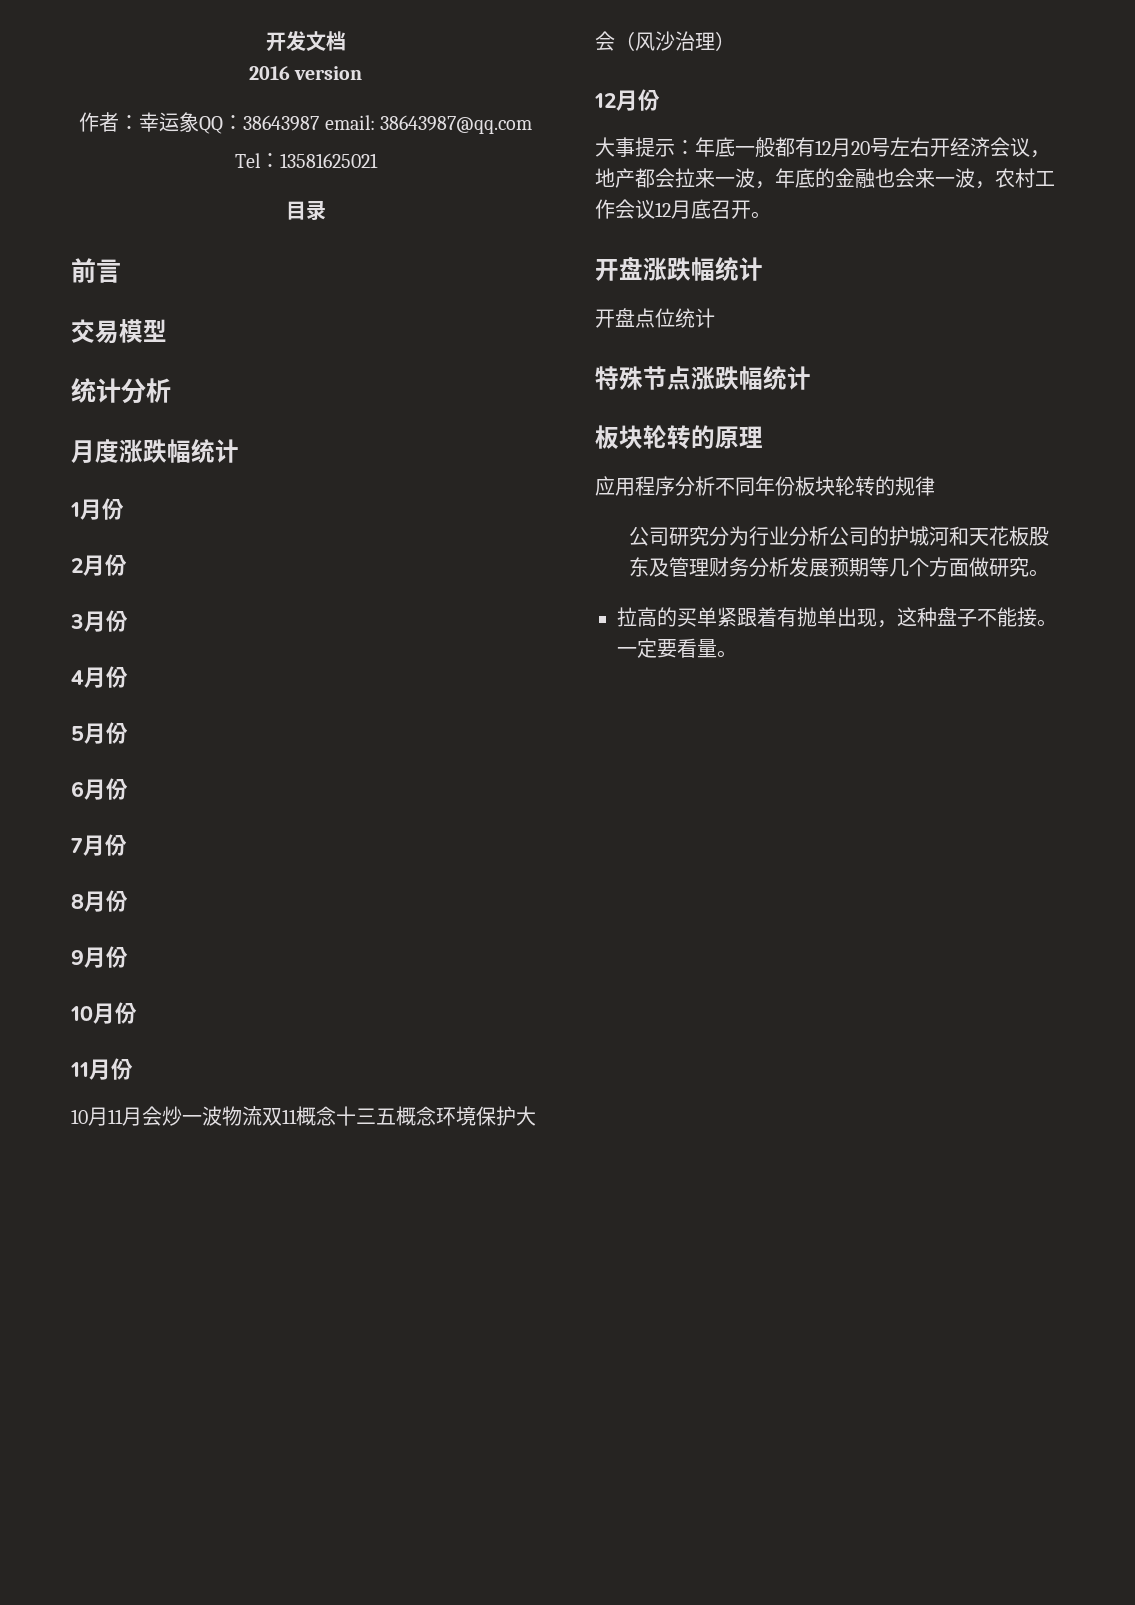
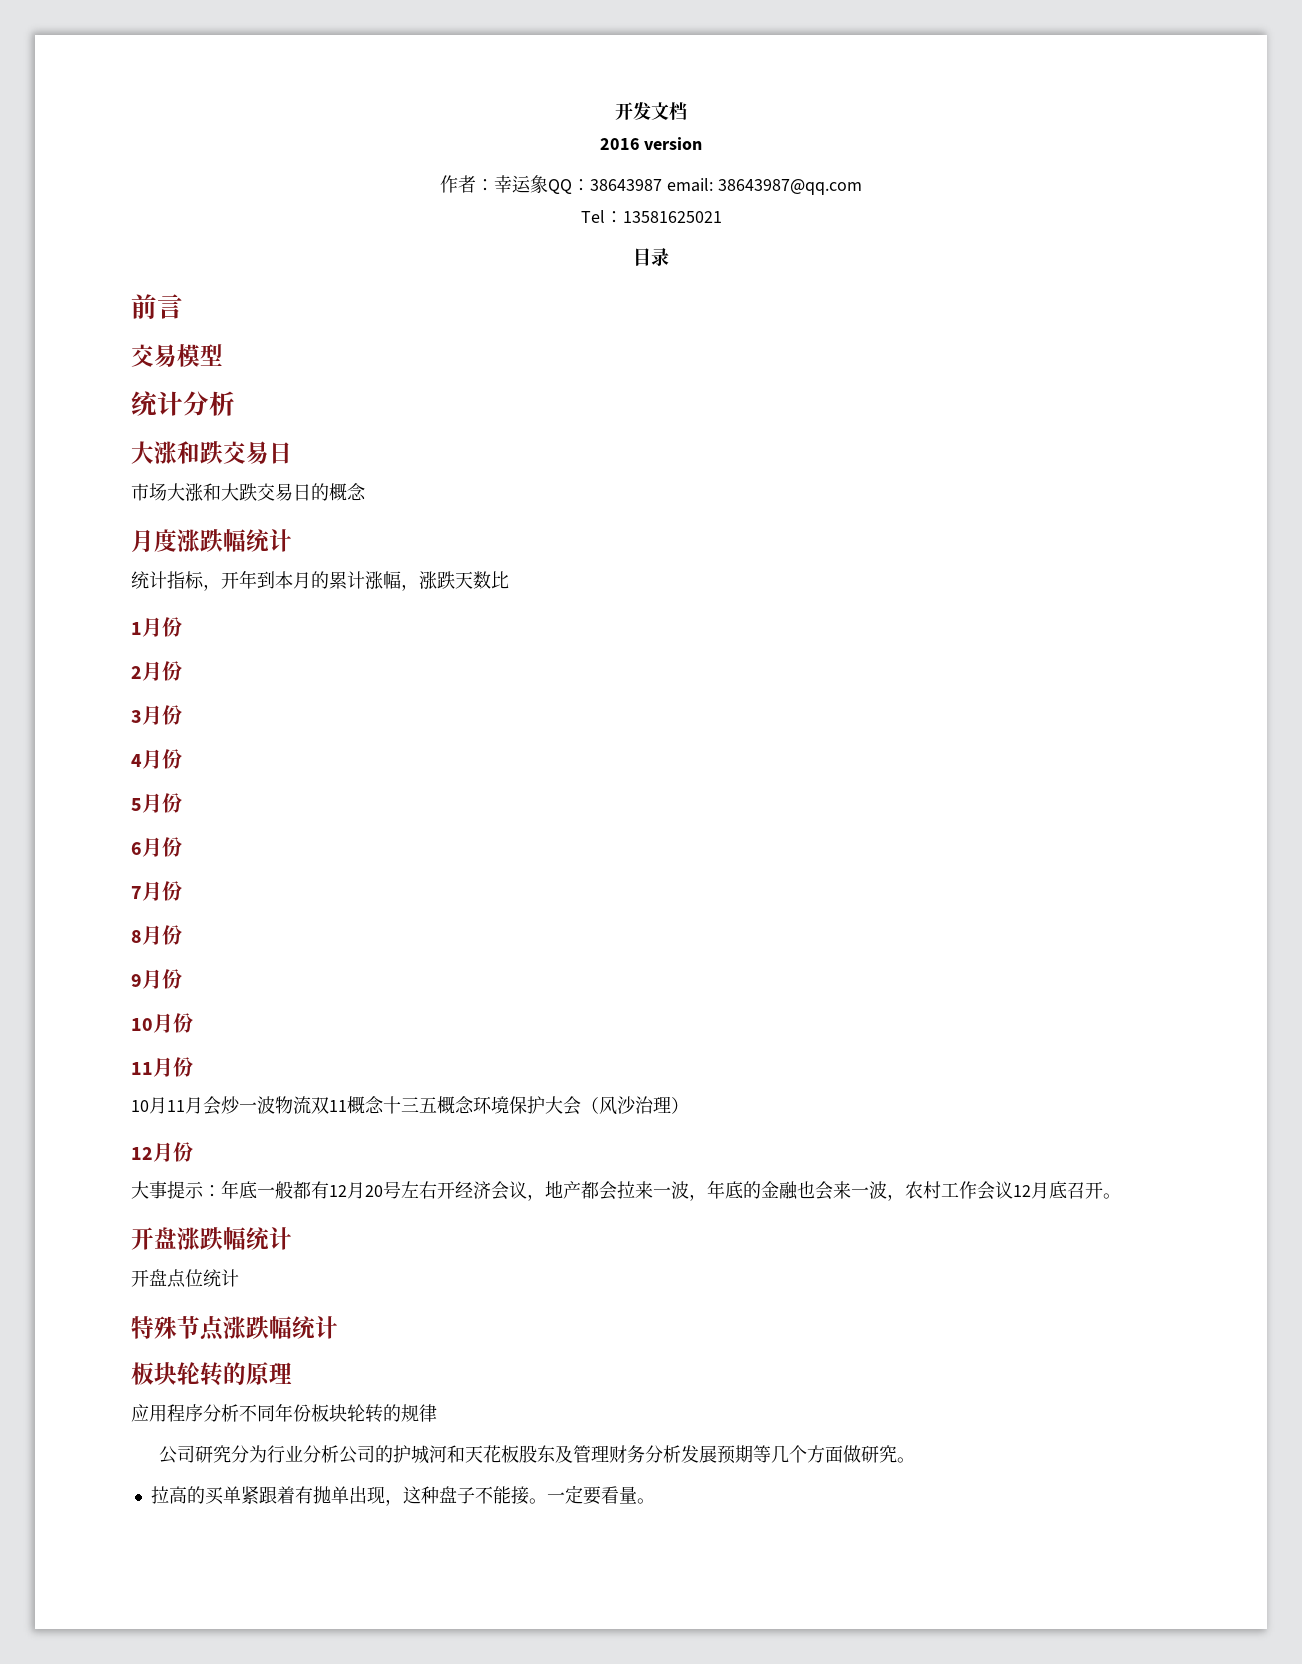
[71,439,239,463] 月度涨跌幅统计 -> [131,441,292,464] [131,483,366,501] [131,529,292,553] [131,570,509,591] 大涨和跌交易日 // 市场大涨和大跌交易日的概念 // 月度涨跌幅统计 // 统计指标，开年到本月的累计涨幅，涨跌天数比

